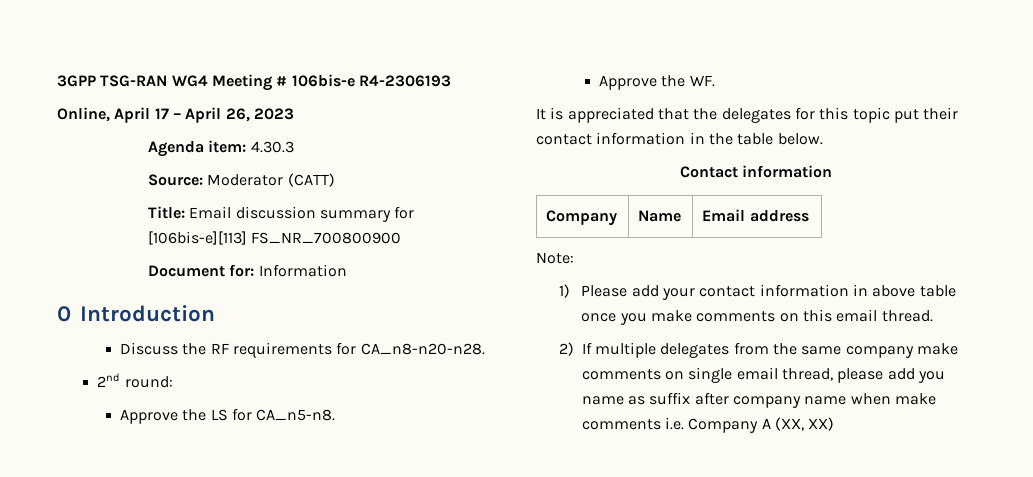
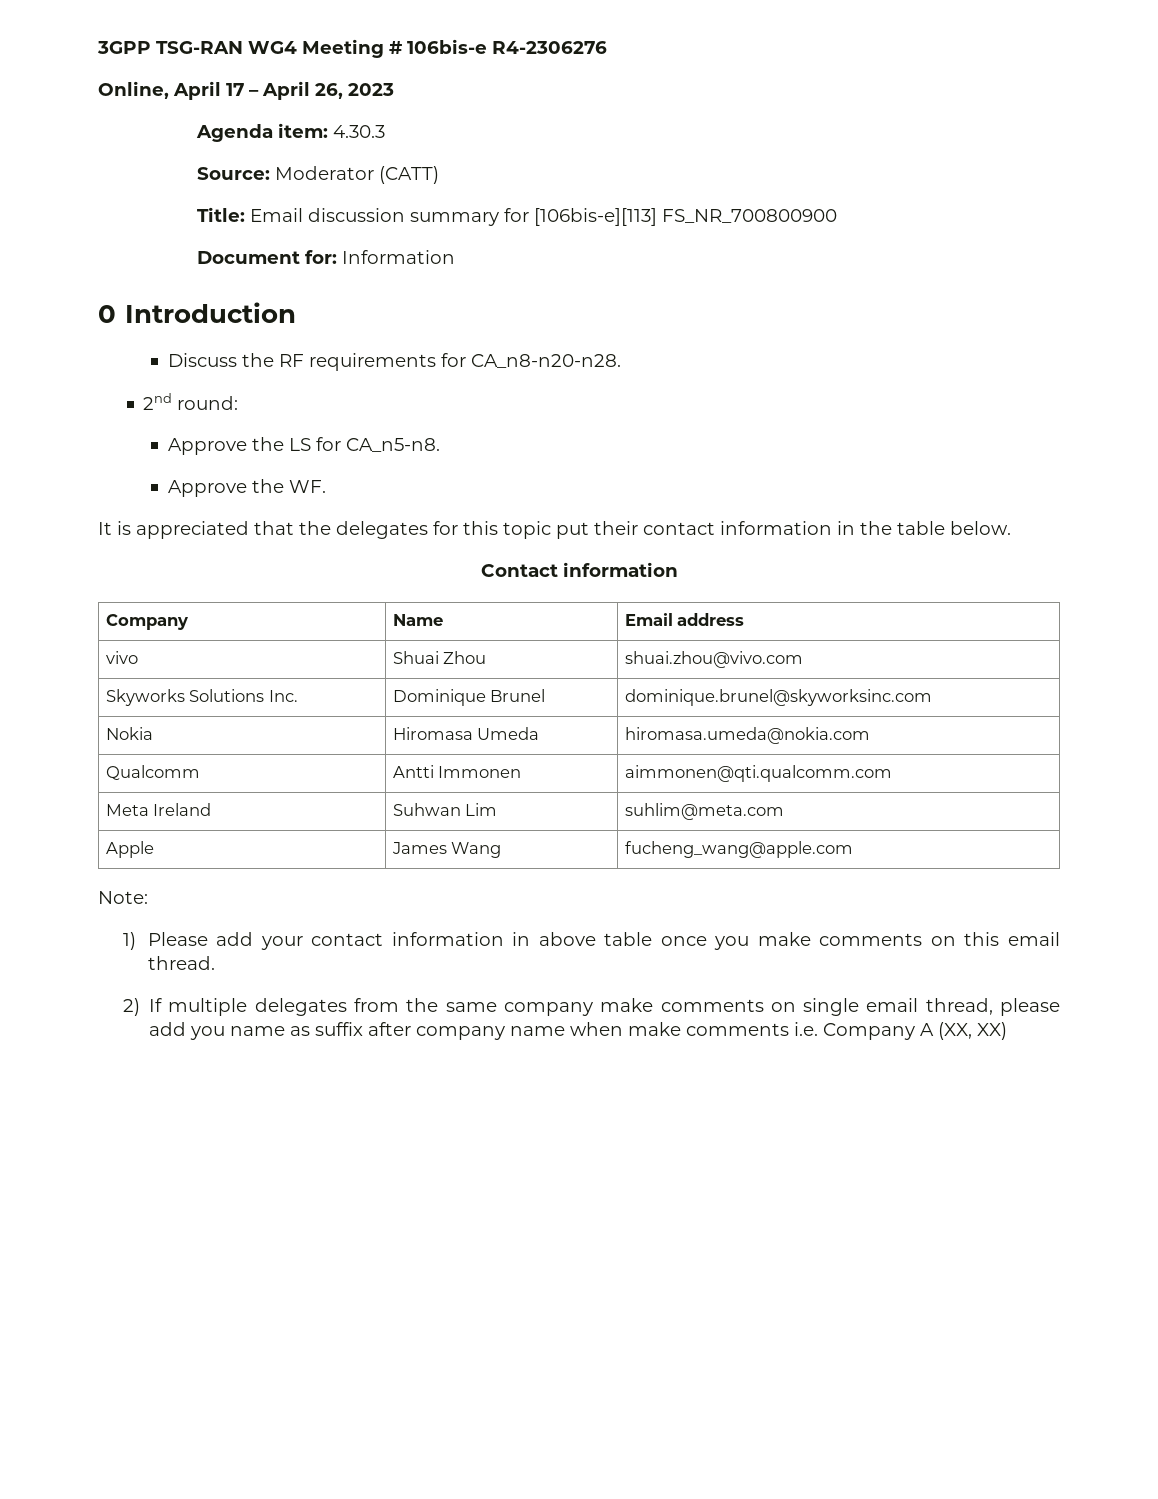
[358,75,451,87] R4-2306193 -> [492,41,607,54] R4-2306276
(809, 216) none -> [105,651,138,664] [392,651,487,664] [624,651,803,668] [105,689,298,706] [392,689,546,706] [624,689,932,706] [105,727,153,740] [392,727,540,740] [624,727,870,744] [105,765,200,780] [392,765,522,778] [624,765,892,782] [105,803,212,816] [392,803,498,816] [624,803,784,820] [105,841,154,858] [391,842,502,858] [624,841,853,858] // vivo | Shuai Zhou | shuai.zhou@vivo.com // Skyworks Solutions Inc. | Dominique Brunel | dominique.brunel@skyworksinc.com // Nokia | Hiromasa Umeda | hiromasa.umeda@nokia.com // Qualcomm | Antti Immonen | aimmonen@qti.qualcomm.com // Meta Ireland | Suhwan Lim | suhlim@meta.com // Apple | James Wang | fucheng_wang@apple.com

